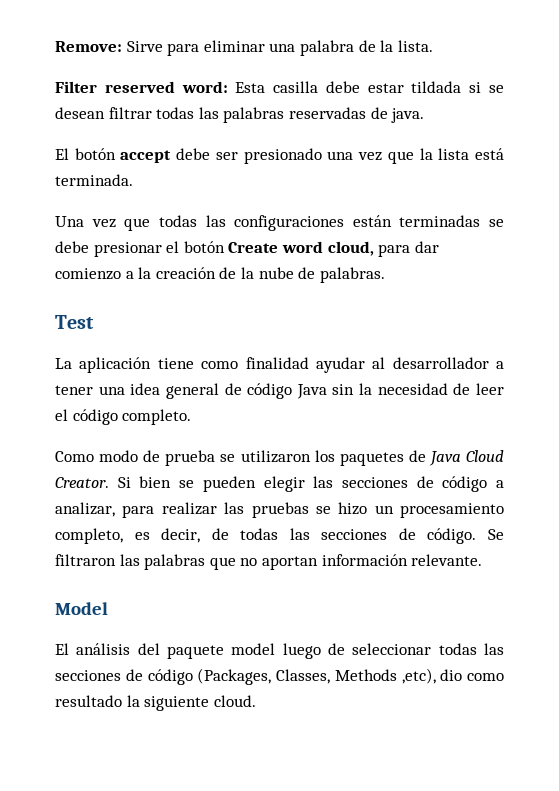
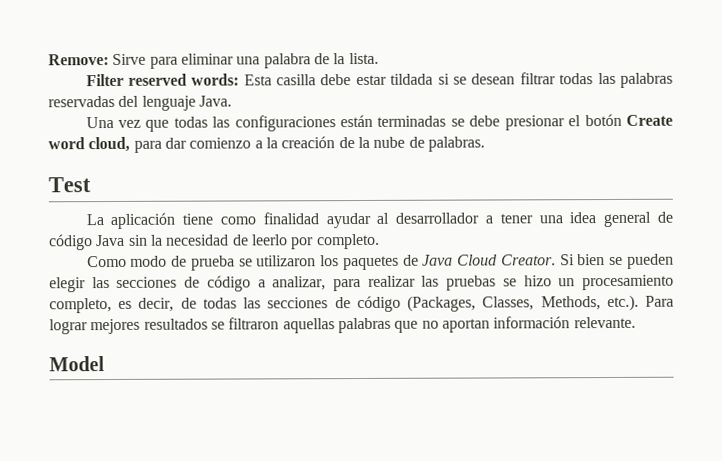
[181,81,228,93] word: -> [191,73,240,86] words:
[370,107,425,123] [55,148,505,164] [55,174,133,186] de java. // El botón accept debe ser presionado una vez que la lista está terminada. -> [118,95,232,111] del lenguaje Java.
[475,383,504,395] [55,409,118,425] leer el código -> [251,234,315,250] leerlo por
[427,528,504,544] [55,554,140,566] código. Se filtraron las -> [356,294,674,313] [49,317,335,335] código (Packages, Classes, Methods, etc.). Para lograr mejores resultados se filtraron aquellas
[55,643,504,659] [55,668,504,685] [55,695,256,711] // El análisis del paquete model luego de seleccionar todas las secciones de código (Packages, Classes, Methods ,etc), dio como resultado la siguiente cloud. -> (105, 364) none

